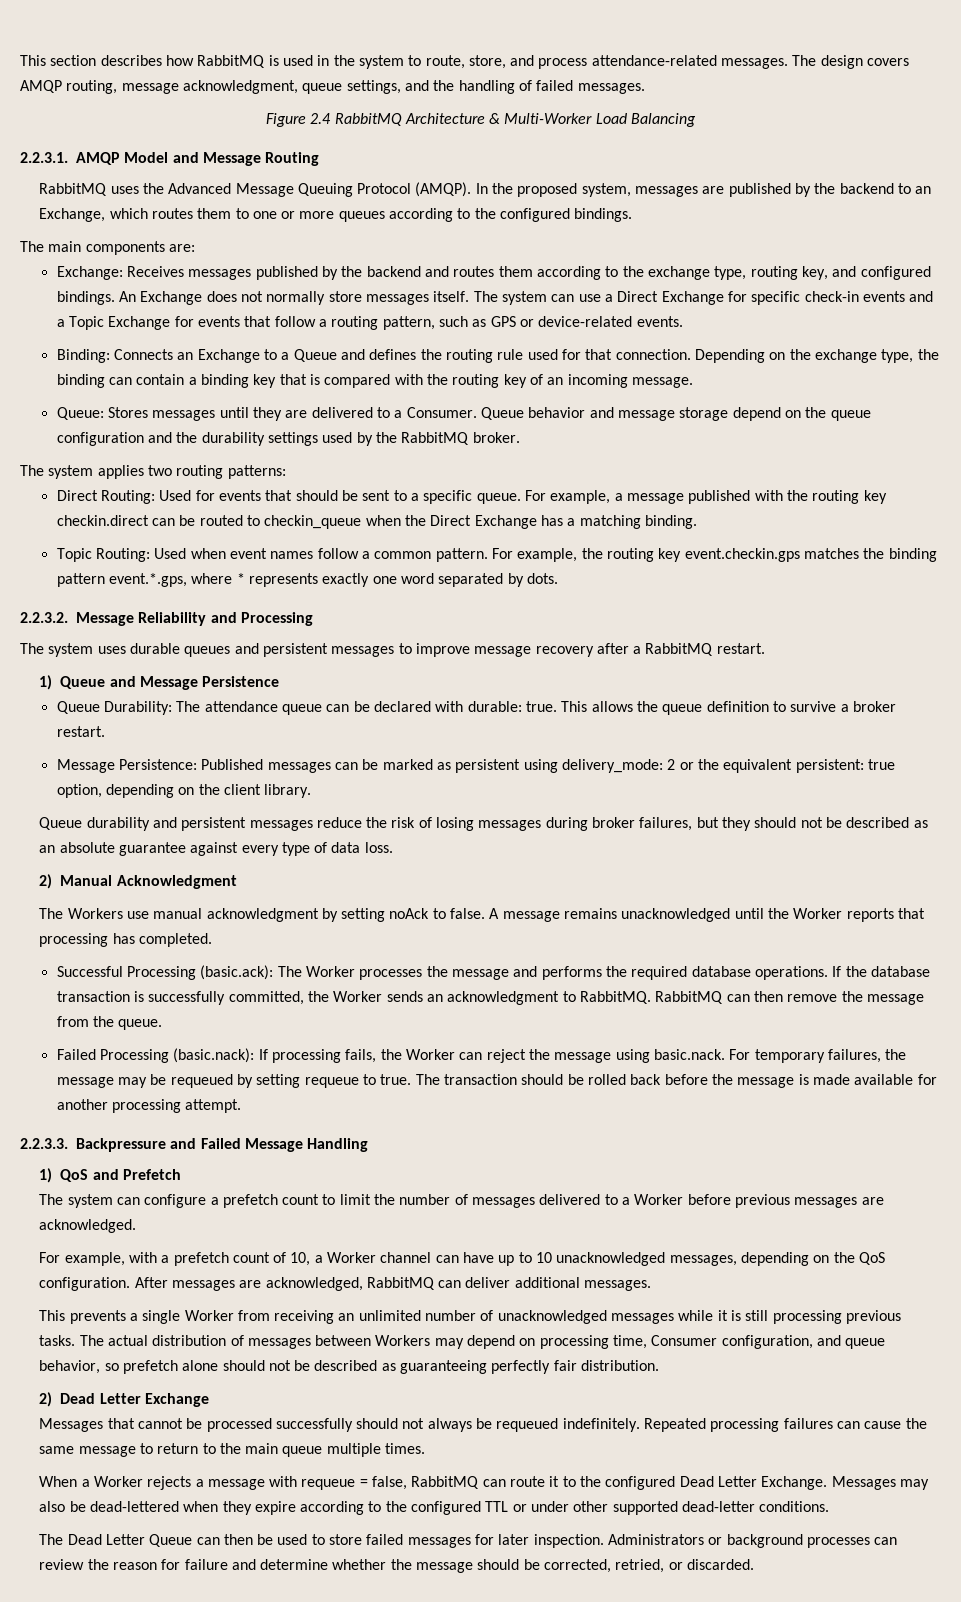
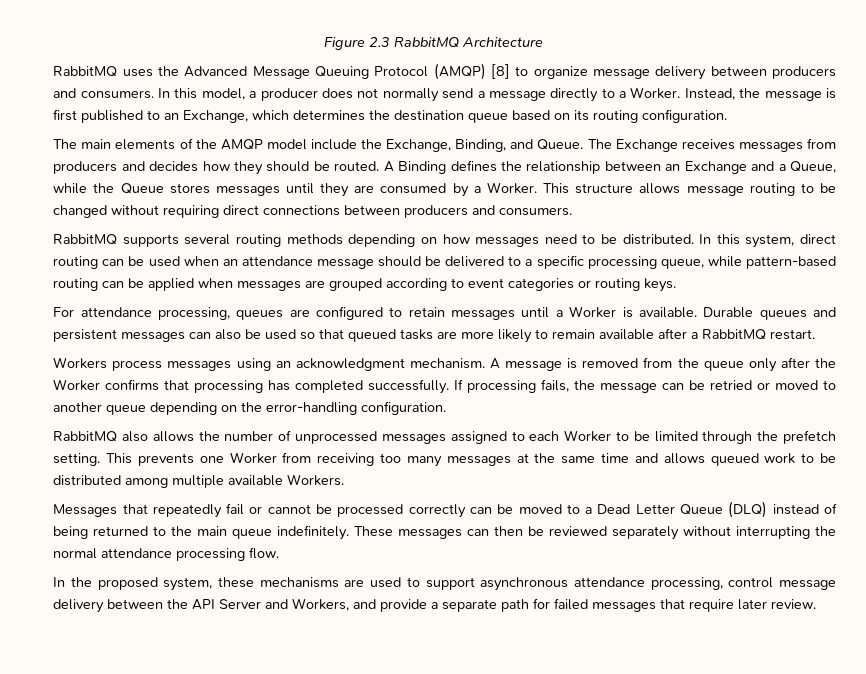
[20,55,910,69] [20,80,645,94] [265,113,697,127] [20,152,320,166] This section describes how RabbitMQ is used in the system to route, store, and process attendance-related messages. The design covers AMQP routing, message acknowledgment, queue settings, and the handling of failed messages. // Figure 2.4 RabbitMQ Architecture & Multi-Worker Load Balancing // 2.2.3.1. AMQP Model and Message Routing -> [323,37,543,50] Figure 2.3 RabbitMQ Architecture
[415,182,932,197] [39,208,633,222] [20,241,195,255] [56,266,931,280] [56,291,934,305] [56,316,683,330] [56,349,939,363] [56,374,693,388] [56,407,871,421] [56,432,520,446] [20,465,286,479] [56,490,887,504] [56,515,697,529] [56,548,937,562] [56,573,559,587] [20,612,313,626] [20,643,765,657] [39,675,280,690] [56,701,896,715] [56,726,105,737] [56,759,895,773] [56,784,312,798] [39,817,928,831] [39,842,393,856] [39,874,237,889] [39,908,894,922] (AMQP). In the proposed system, messages are published by the backend to an Exchange, which routes them to one or more queues according to the configured bindings. // The main components are: // Exchange: Receives messages published by the backend and routes them according to the exchange type, routing key, and configured bindings. An Exchange does not normally store messages itself. The system can use a Direct Exchange for specific check-in events and a Topic Exchange for events that follow a routing pattern, such as GPS or device-related events. // Binding: Connects an Exchange to a Queue and defines the routing rule used for that connection. Depending on the exchange type, the binding can contain a binding key that is compared with the routing key of an incoming message. // Queue: Stores messages until they are delivered to a Consumer. Queue behavior and message storage depend on the queue configuration and the durability settings used by the RabbitMQ broker. // The system applies two routing patterns: // Direct Routing: Used for events that should be sent to a specific queue. For example, a message published with the routing key checkin.direct can be routed to checkin_queue when the Direct Exchange has a matching binding. // Topic Routing: Used when event names follow a common pattern. For example, the routing key event.checkin.gps matches the binding pattern event.*.gps, where * represents exactly one word separated by dots. // 2.2.3.2. Message Reliability and Processing // The system uses durable queues and persistent messages to improve message recovery after a RabbitMQ restart. // 1) Queue and Message Persistence // Queue Durability: The attendance queue can be declared with durable: true. This allows the queue definition to survive a broker restart. // Message Persistence: Published messages can be marked as persistent using delivery_mode: 2 or the equivalent persistent: true option, depending on the client library. // Queue durability and persistent messages reduce the risk of losing messages during broker failures, but they should not be described as an absolute guarantee against every type of data loss. // 2) Manual Acknowledgment // The Workers use manual acknowledgment by setting noAck to false. A message remains unacknowledged until the Worker reports -> [433,63,836,80] [53,87,836,102] [53,109,728,123] [53,138,836,152] [53,160,837,175] [53,182,836,197] [53,205,573,218] [53,234,836,248] [53,255,836,269] [53,278,677,292] [53,306,836,320] [53,328,816,343] [53,357,836,372] [53,379,160,391] (AMQP) [8] to organize message delivery between producers and consumers. In this model, a producer does not normally send a message directly to a Worker. Instead, the message is first published to an Exchange, which determines the destination queue based on its routing configuration. // The main elements of the AMQP model include the Exchange, Binding, and Queue. The Exchange receives messages from producers and decides how they should be routed. A Binding defines the relationship between an Exchange and a Queue, while the Queue stores messages until they are consumed by a Worker. This structure allows message routing to be changed without requiring direct connections between producers and consumers. // RabbitMQ supports several routing methods depending on how messages need to be distributed. In this system, direct routing can be used when an attendance message should be delivered to a specific processing queue, while pattern-based routing can be applied when messages are grouped according to event categories or routing keys. // For attendance processing, queues are configured to retain messages until a Worker is available. Durable queues and persistent messages can also be used so that queued tasks are more likely to remain available after a RabbitMQ restart. // Workers process messages using an acknowledgment mechanism. A message is removed from the queue only after the Worker confirms
[138,933,212,947] [56,965,930,980] [56,991,924,1005] [56,1016,163,1030] [56,1048,907,1063] [56,1074,937,1088] [56,1099,242,1113] [20,1138,369,1152] [39,1168,181,1183] [39,1194,884,1208] [39,1219,137,1233] [39,1252,885,1266] [39,1277,652,1291] [39,1310,901,1324] [39,1335,886,1349] [39,1360,660,1374] [39,1392,209,1407] [39,1418,927,1432] [39,1443,426,1457] [39,1476,929,1490] [39,1501,830,1515] [39,1534,898,1548] [39,1559,755,1573] completed. // Successful Processing (basic.ack): The Worker processes the message and performs the required database operations. If the database transaction is successfully committed, the Worker sends an acknowledgment to RabbitMQ. RabbitMQ can then remove the message from the queue. // Failed Processing (basic.nack): If processing fails, the Worker can reject the message using basic.nack. For temporary failures, the message may be requeued by setting requeue to true. The transaction should be rolled back before the message is made available for another processing attempt. // 2.2.3.3. Backpressure and Failed Message Handling // 1) QoS and Prefetch // The system can configure a prefetch count to limit the number of messages delivered to a Worker before previous messages are acknowledged. // For example, with a prefetch count of 10, a Worker channel can have up to 10 unacknowledged messages, depending on the QoS configuration. After messages are acknowledged, RabbitMQ can deliver additional messages. // This prevents a single Worker from receiving an unlimited number of unacknowledged messages while it is still processing previous tasks. The actual distribution of messages between Workers may depend on processing time, Consumer configuration, and queue behavior, so prefetch alone should not be described as guaranteeing perfectly fair distribution. // 2) Dead Letter Exchange // Messages that cannot be processed successfully should not always be requeued indefinitely. Repeated processing failures can cause the same message to return to the main queue multiple times. // When a Worker rejects a message with requeue = false, RabbitMQ can route it to the configured Dead Letter Exchange. Messages may also be dead-lettered when they expire according to the configured TTL or under other supported dead-letter conditions. // The Dead Letter Queue can then be used to store failed messages for later inspection. Administrators or background processes can review the reason for failure and determine whether the message should be corrected, retried, or discarded. -> [295,379,837,394] [53,401,447,415] [53,430,836,444] [53,452,836,467] [53,474,345,488] [53,501,838,518] [53,525,836,540] [53,547,280,561] [53,577,836,591] [53,598,817,613] completed successfully. If processing fails, the message can be retried or moved to another queue depending on the error-handling configuration. // RabbitMQ also allows the number of unprocessed messages assigned to each Worker to be limited through the prefetch setting. This prevents one Worker from receiving too many messages at the same time and allows queued work to be distributed among multiple available Workers. // Messages that repeatedly fail or cannot be processed correctly can be moved to a Dead Letter Queue (DLQ) instead of being returned to the main queue indefinitely. These messages can then be reviewed separately without interrupting the normal attendance processing flow. // In the proposed system, these mechanisms are used to support asynchronous attendance processing, control message delivery between the API Server and Workers, and provide a separate path for failed messages that require later review.

